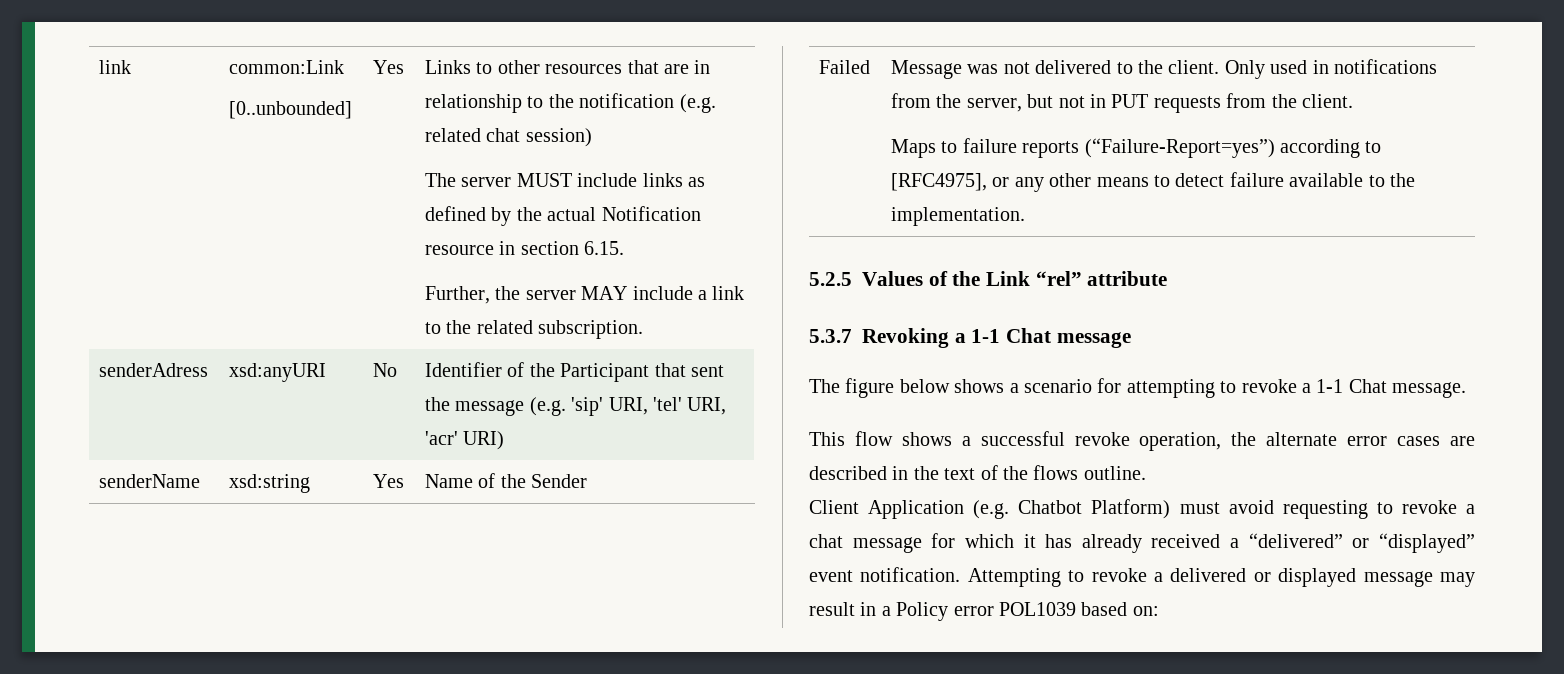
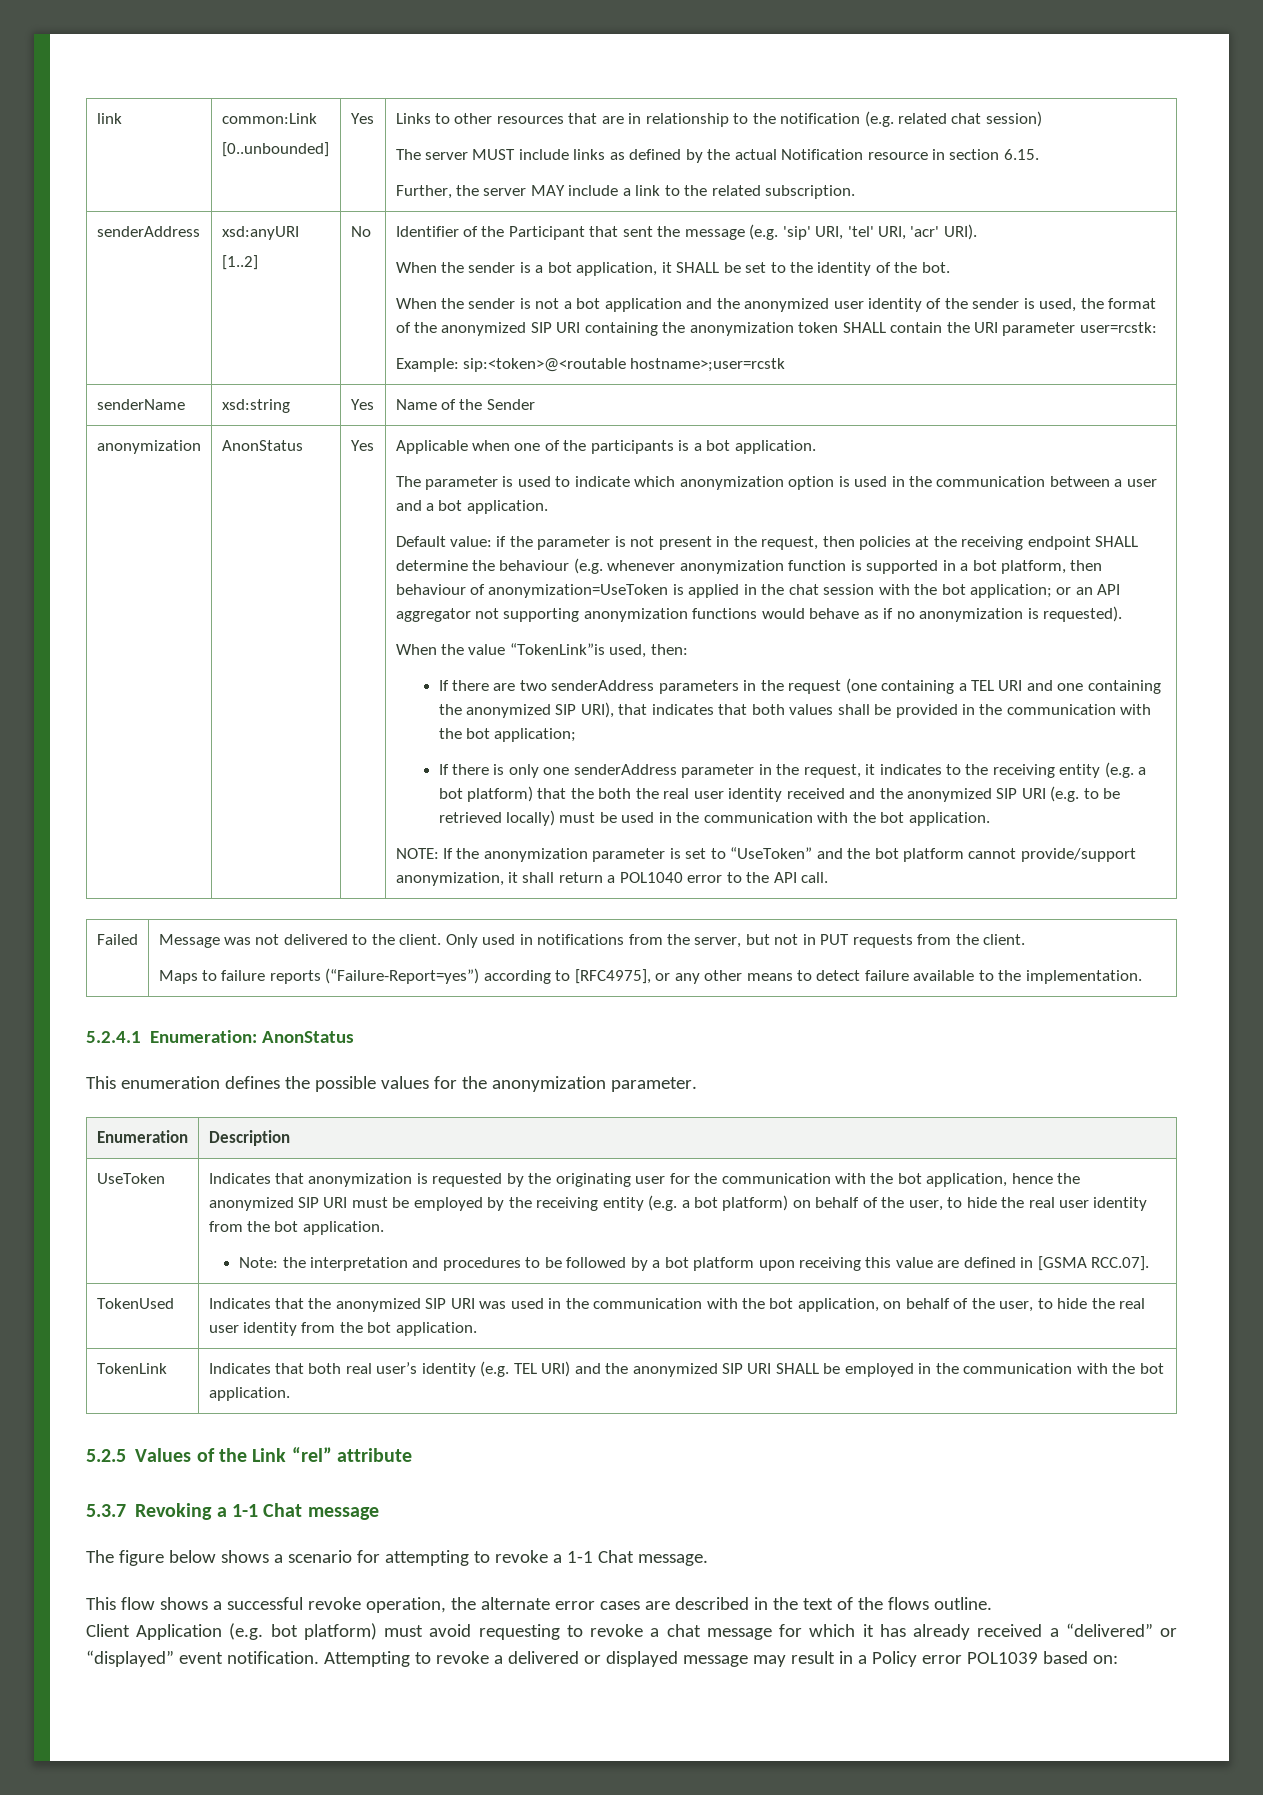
[99,363,209,377] senderAdress -> [96,226,200,237] senderAddress
(327, 372) none -> [221,255,258,270] // [1..2]
[463,431,505,450] URI) -> [943,224,977,240] [395,262,950,276] [395,298,1157,312] [395,322,1157,336] [395,358,786,372] URI). // When the sender is a bot application, it SHALL be set to the identity of the bot. // When the sender is not a bot application and the anonymized user identity of the sender is used, the format of the anonymized SIP URI containing the anonymization token SHALL contain the URI parameter user=rcstk: // Example: sip:<token>@<routable hostname>;user=rcstk
(588, 481) none -> [96,440,201,454] [221,440,303,451] [350,440,374,451] [395,440,816,454] [395,476,1157,490] [395,500,548,514] [395,536,1139,550] [395,558,1103,574] [395,584,1121,598] [395,606,1122,622] [395,643,688,658] [438,678,1161,694] [438,702,1152,718] [438,728,577,742] [438,762,1147,778] [438,786,1121,802] [438,810,990,826] [395,847,1136,862] [395,872,829,886] // anonymization | AnonStatus | Yes | Applicable when one of the participants is a bot application. // The parameter is used to indicate which anonymization option is used in the communication between a user and a bot application. // Default value: if the parameter is not present in the request, then policies at the receiving endpoint SHALL determine the behaviour (e.g. whenever anonymization function is supported in a bot platform, then behaviour of anonymization=UseToken is applied in the chat session with the bot application; or an API aggregator not supporting anonymization functions would behave as if no anonymization is requested). // When the value “TokenLink”is used, then: // If there are two senderAddress parameters in the request (one containing a TEL URI and one containing the anonymized SIP URI), that indicates that both values shall be provided in the communication with the bot application; // If there is only one senderAddress parameter in the request, it indicates to the receiving entity (e.g. a bot platform) that the both the real user identity received and the anonymized SIP URI (e.g. to be retrieved locally) must be used in the communication with the bot application. // NOTE: If the anonymization parameter is set to “UseToken” and the bot platform cannot provide/support anonymization, it shall return a POL1040 error to the API call.
(1026, 216) none -> [86,1030,355,1043] [86,1076,697,1092] [96,1130,188,1143] [208,1130,290,1146] [96,1173,165,1184] [208,1173,1081,1187] [208,1195,1148,1211] [208,1221,384,1235] [239,1256,1150,1271] [96,1298,174,1309] [208,1298,1145,1312] [208,1322,477,1336] [96,1363,167,1374] [208,1361,1164,1377] [208,1387,290,1401] // 5.2.4.1 Enumeration: AnonStatus // This enumeration defines the possible values for the anonymization parameter. // Enumeration | Description // UseToken | Indicates that anonymization is requested by the originating user for the communication with the bot application, hence the anonymized SIP URI must be employed by the receiving entity (e.g. a bot platform) on behalf of the user, to hide the real user identity from the bot application. // Note: the interpretation and procedures to be followed by a bot platform upon receiving this value are defined in [GSMA RCC.07]. // TokenUsed | Indicates that the anonymized SIP URI was used in the communication with the bot application, on behalf of the user, to hide the real user identity from the bot application. // TokenLink | Indicates that both real user’s identity (e.g. TEL URI) and the anonymized SIP URI SHALL be employed in the communication with the bot application.
[1018,499,1171,519] Chatbot Platform) -> [270,1623,377,1640] bot platform)

